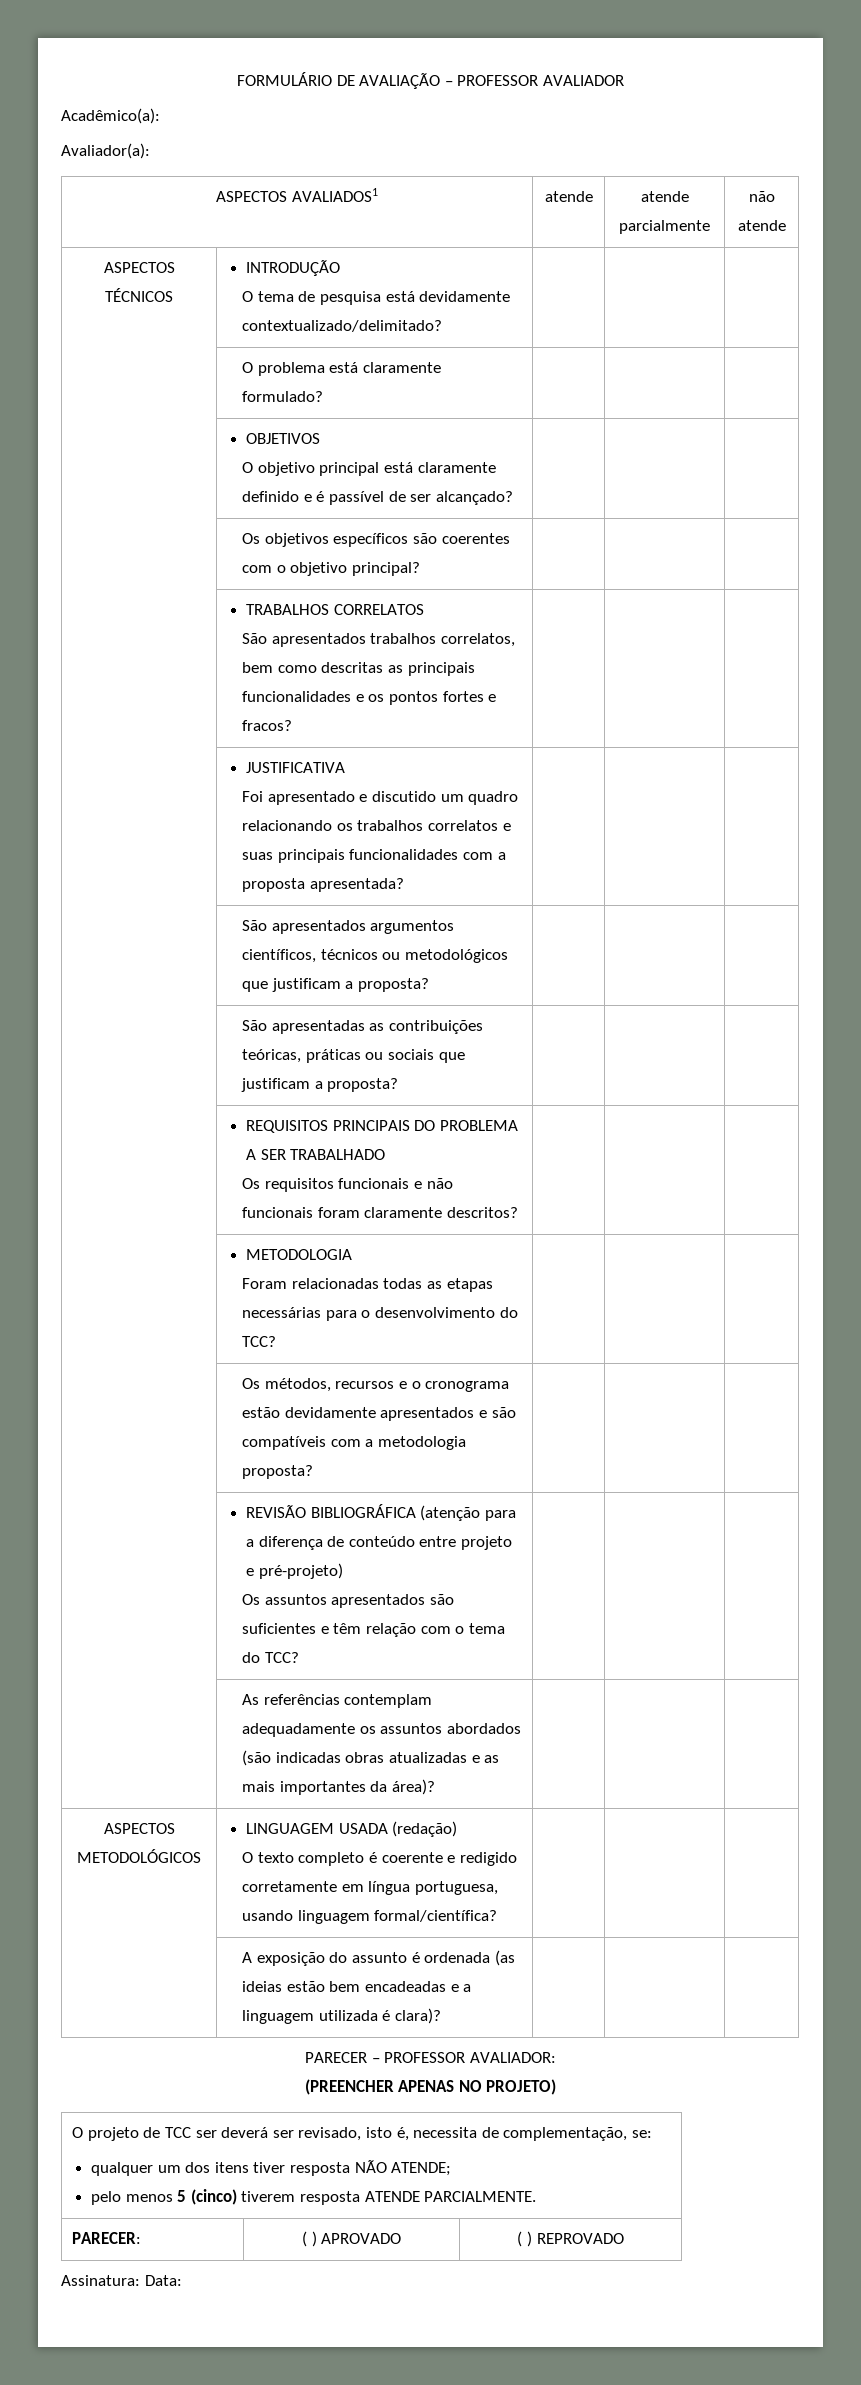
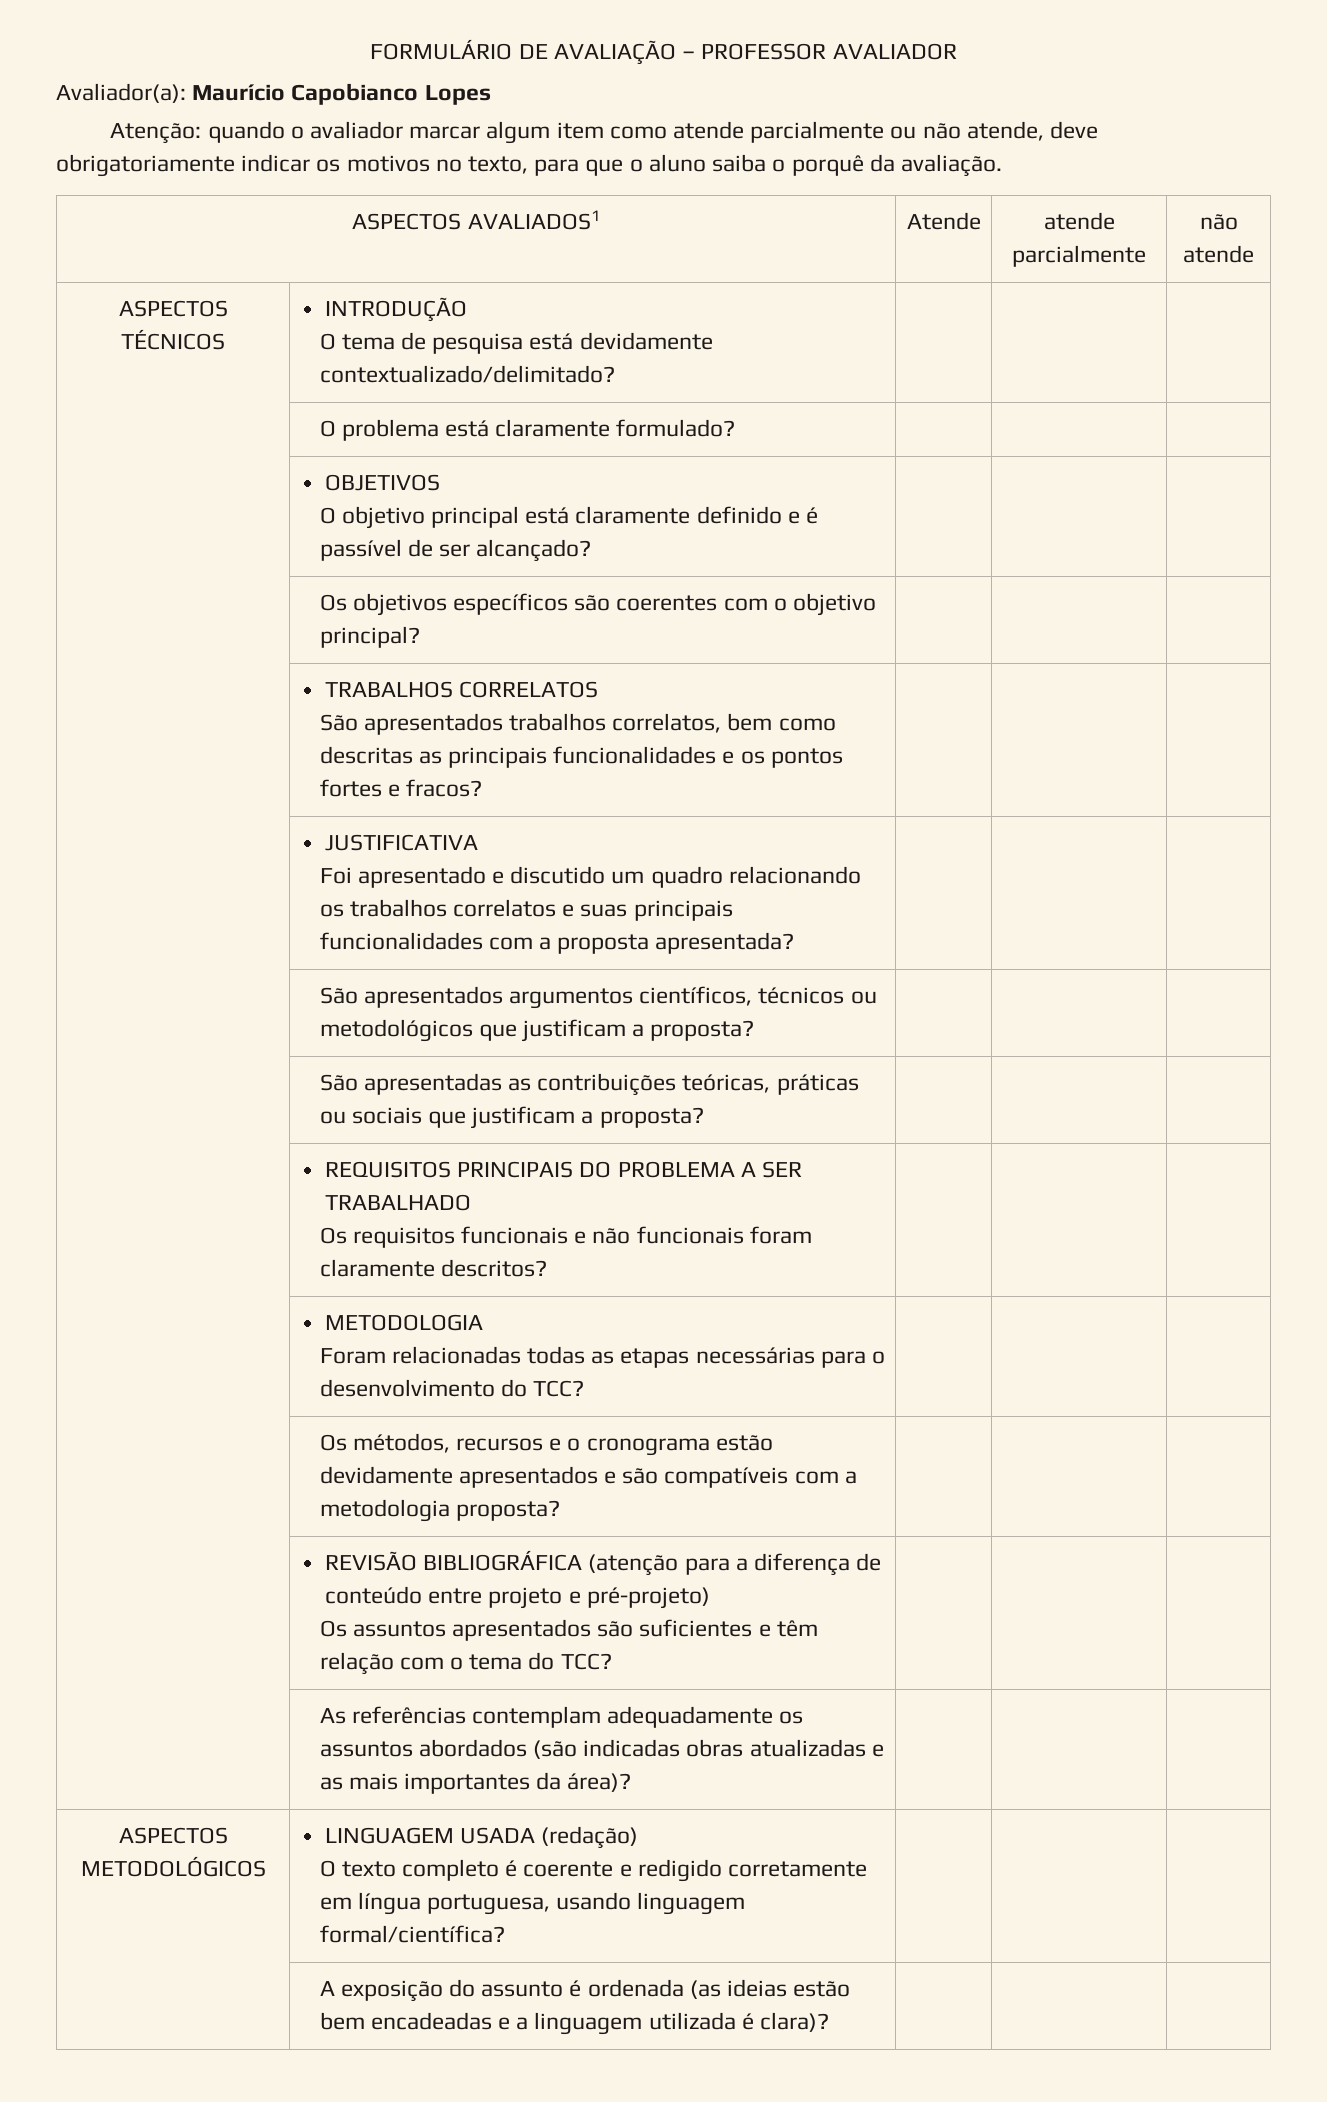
[61,108,160,124] [61,143,150,159] Acadêmico(a): // Avaliador(a): -> [56,83,491,105] [110,121,1099,144] [56,154,1002,177] Avaliador(a): Maurício Capobianco Lopes // Atenção: quando o avaliador marcar algum item como atende parcialmente ou não atende, deve obrigatoriamente indicar os motivos no texto, para que o aluno saiba o porquê da avaliação.
[544,191,593,202] atende -> [906,212,981,230] Atende
[305,2052,556,2063] [304,2079,557,2095] [72,2127,652,2141] [91,2160,452,2176] [91,2189,537,2205] [72,2232,142,2244] [301,2231,402,2247] [517,2231,624,2247] [61,2275,182,2286] // PARECER – PROFESSOR AVALIADOR: // (PREENCHER APENAS NO PROJETO) // O projeto de TCC ser deverá ser revisado, isto é, necessita de complementação, se: // qualquer um dos itens tiver resposta NÃO ATENDE; // pelo menos 5 (cinco) tiverem resposta ATENDE PARCIALMENTE. // PARECER: | ( ) APROVADO | ( ) REPROVADO // Assinatura: Data: -> (830, 2022) none

